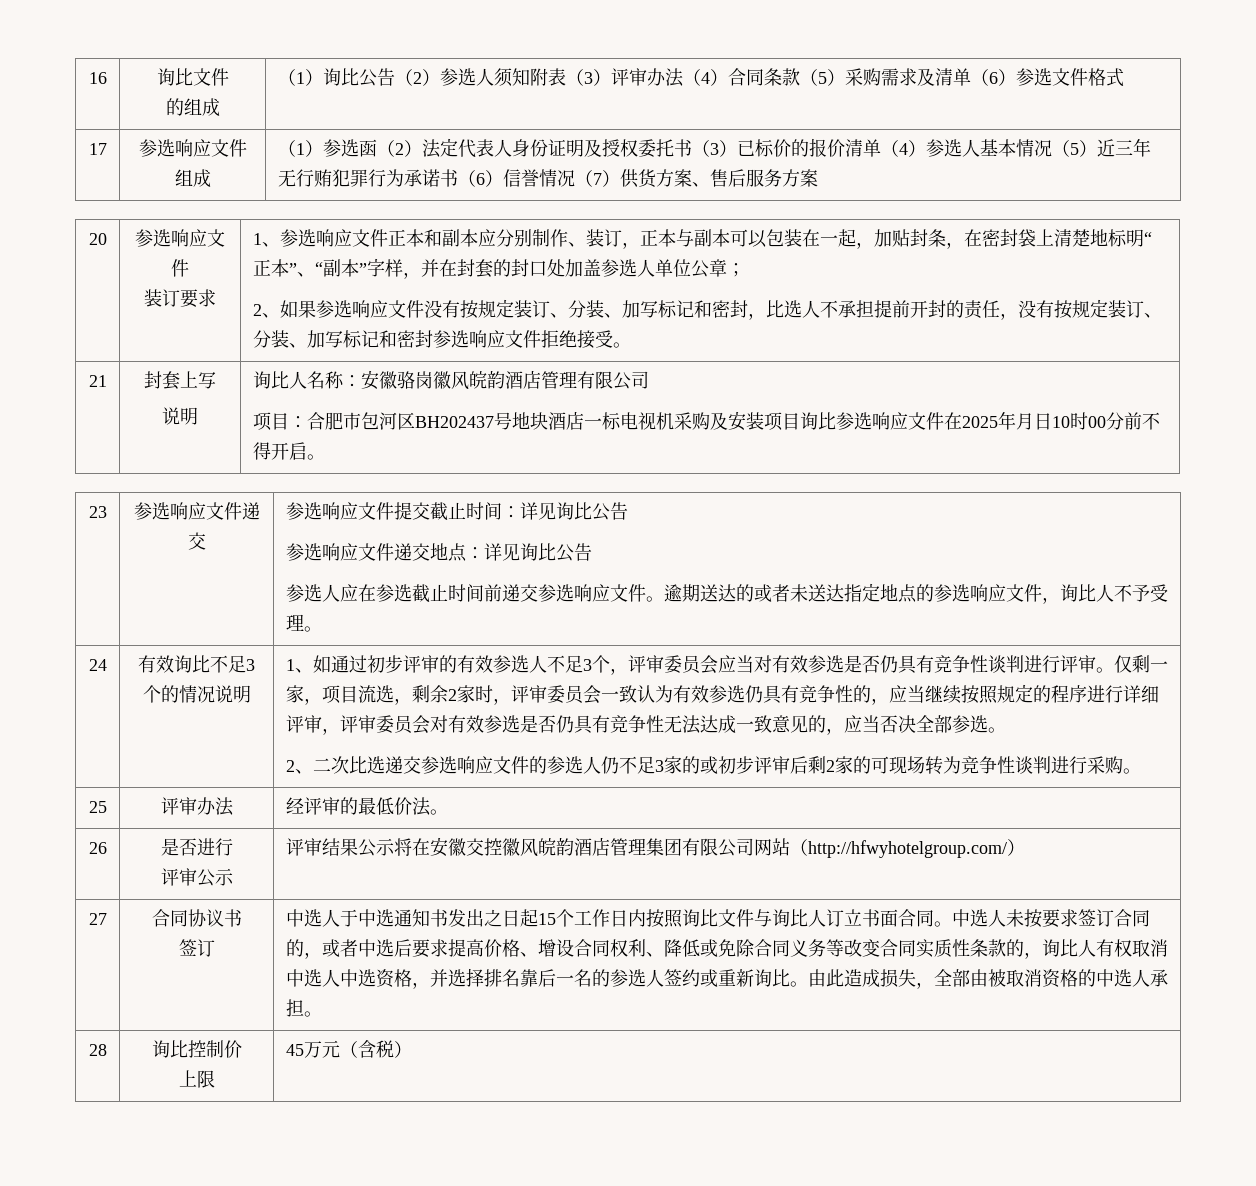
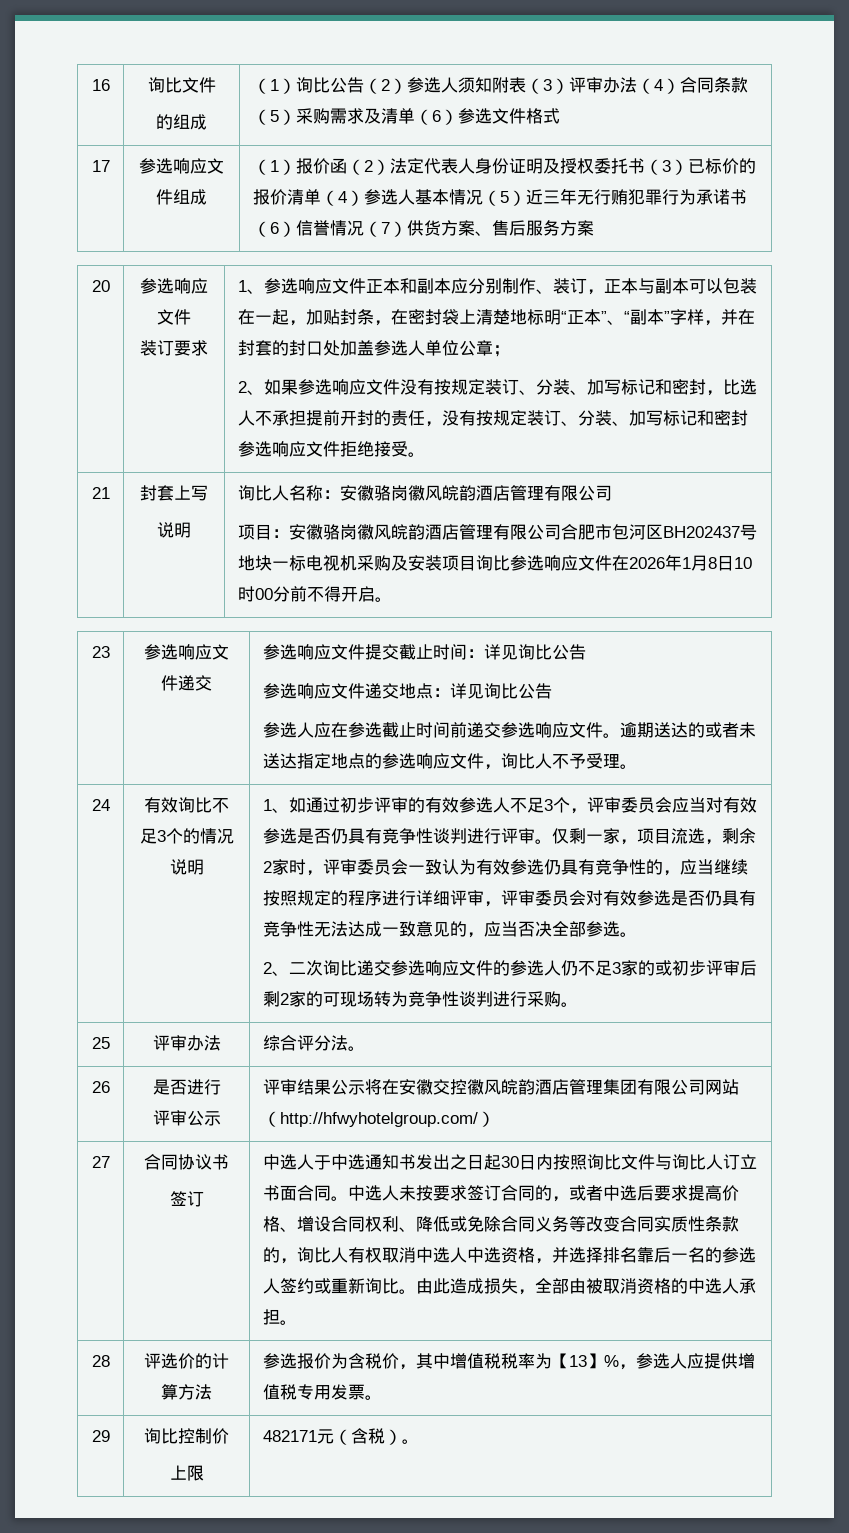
[322,139,359,157] 参选 -> [295,158,330,174] 报价
(307, 422) none -> [288,524,561,540] 安徽骆岗徽风皖韵酒店管理有限公司
[547,411,584,430] 酒店 -> (272, 563) none
[961,411,1034,430] 2025年月 -> [628,554,717,571] 2026年1月8
[348,756,385,774] 比选 -> [322,960,357,976] 询比
[285,797,412,815] 经评审的最低价 -> [262,1035,331,1051] 综合评分
[537,909,610,927] 15个工作 -> [500,1156,519,1168] 30
(107, 1050) none -> [144,1353,229,1369] [161,1384,212,1400] [262,1353,755,1370] [262,1384,382,1400] [91,1430,110,1442] | 评选价的计算方法 | 参选报价为含税价，其中增值税税率为【13】%，参选人应提供增值税专用发票。 // 29
[285,1041,322,1058] 45万 -> [262,1430,317,1442] 482171
(412, 1049) none -> [401,1439,419,1444] 。

